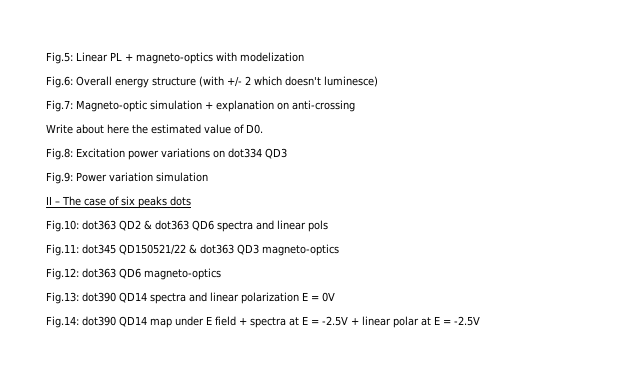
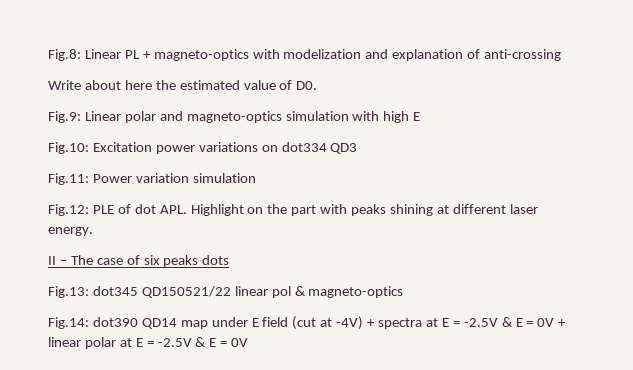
[46,52,73,64] Fig.5: -> [48,49,81,61] Fig.8:
[46,76,378,88] [46,100,289,112] // Fig.6: Overall energy structure (with +/- 2 which doesn't luminesce) // Fig.7: Magneto-optic simulation + explanation on -> [365,49,481,61] and explanation of
[46,148,73,160] Fig.8: -> [48,111,421,123] [48,142,89,154] Fig.9: Linear polar and magneto-optics simulation with high E // Fig.10:
[46,172,73,184] Fig.9: -> [48,173,89,185] Fig.11:
(208, 177) none -> [48,204,538,216] [48,227,93,236] // Fig.12: PLE of dot APL. Highlight on the part with peaks shining at different laser energy.
[46,220,328,232] [46,244,339,256] [46,268,221,280] [46,292,335,304] Fig.10: dot363 QD2 & dot363 QD6 spectra and linear pols // Fig.11: dot345 QD150521/22 & dot363 QD3 magneto-optics // Fig.12: dot363 QD6 magneto-optics // Fig.13: dot390 QD14 spectra and linear polarization E = 0V -> [48,286,404,298] Fig.13: dot345 QD150521/22 linear pol & magneto-optics
(236, 321) none -> [292,316,364,330] (cut at -4V)
(348, 321) none -> [501,317,555,327] & E = 0V
(480, 321) none -> [195,337,249,347] & E = 0V

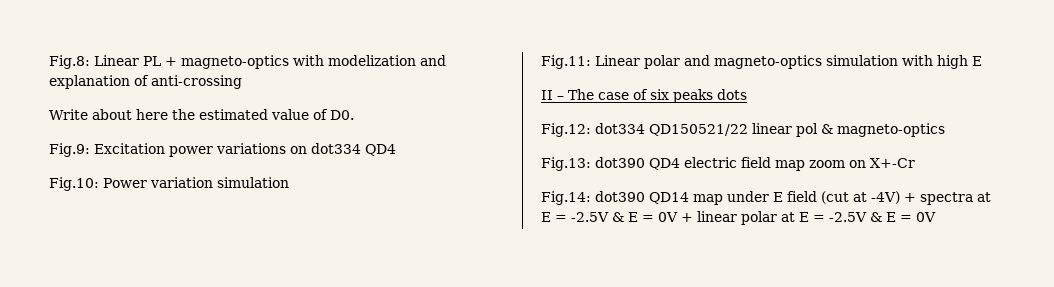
(81, 117) none -> [94,143,396,157] [49,177,289,191] [541,55,591,69] Excitation power variations on dot334 QD4 // Fig.10: Power variation simulation // Fig.11:
[48,142,358,154] [48,173,256,185] [48,204,538,216] [48,227,93,236] // Fig.10: Excitation power variations on dot334 QD3 // Fig.11: Power variation simulation // Fig.12: PLE of dot APL. Highlight on the part with peaks shining at different laser energy. -> (982, 61) none
[48,286,138,298] Fig.13: dot345 -> [541,123,645,137] Fig.12: dot334
(404, 292) none -> [541,157,915,171] // Fig.13: dot390 QD4 electric field map zoom on X+-Cr

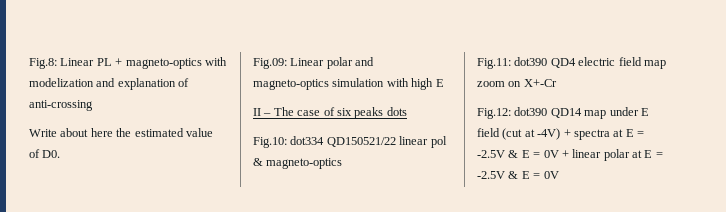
[49,143,396,157] [49,177,289,191] [541,55,591,69] Fig.9: Excitation power variations on dot334 QD4 // Fig.10: Power variation simulation // Fig.11: -> [253,58,287,69] Fig.09:
[541,123,591,137] Fig.12: -> [253,137,287,148] Fig.10:
[541,157,591,171] Fig.13: -> [477,58,511,69] Fig.11:
[541,191,591,205] Fig.14: -> [477,108,511,119] Fig.12:

